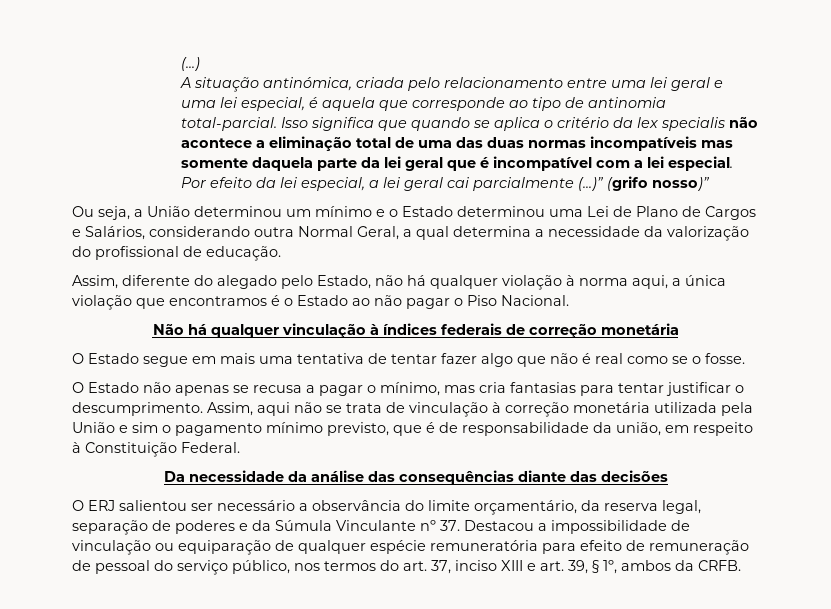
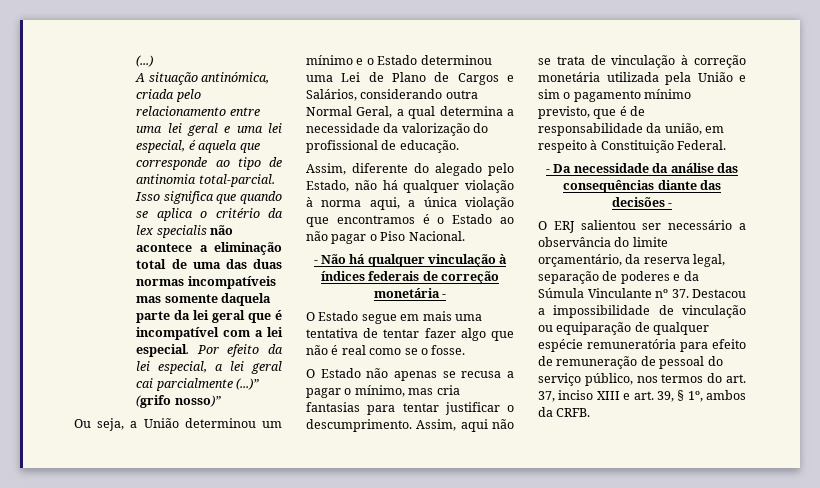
(569, 300) none -> [313,260,318,264] -
(679, 329) none -> [442,294,447,298] -
(240, 447) none -> [546,169,551,173] -
(668, 476) none -> [668,203,673,207] -

